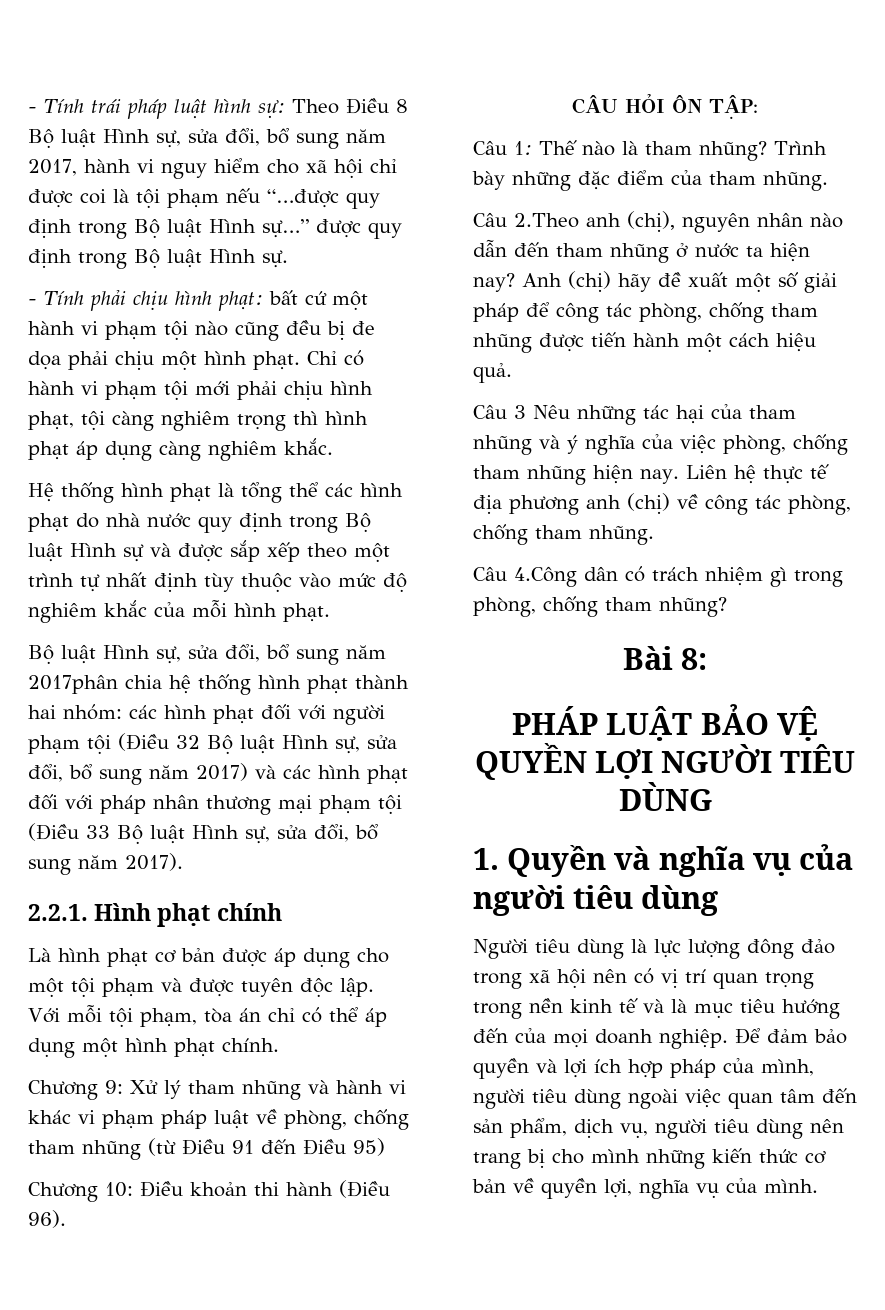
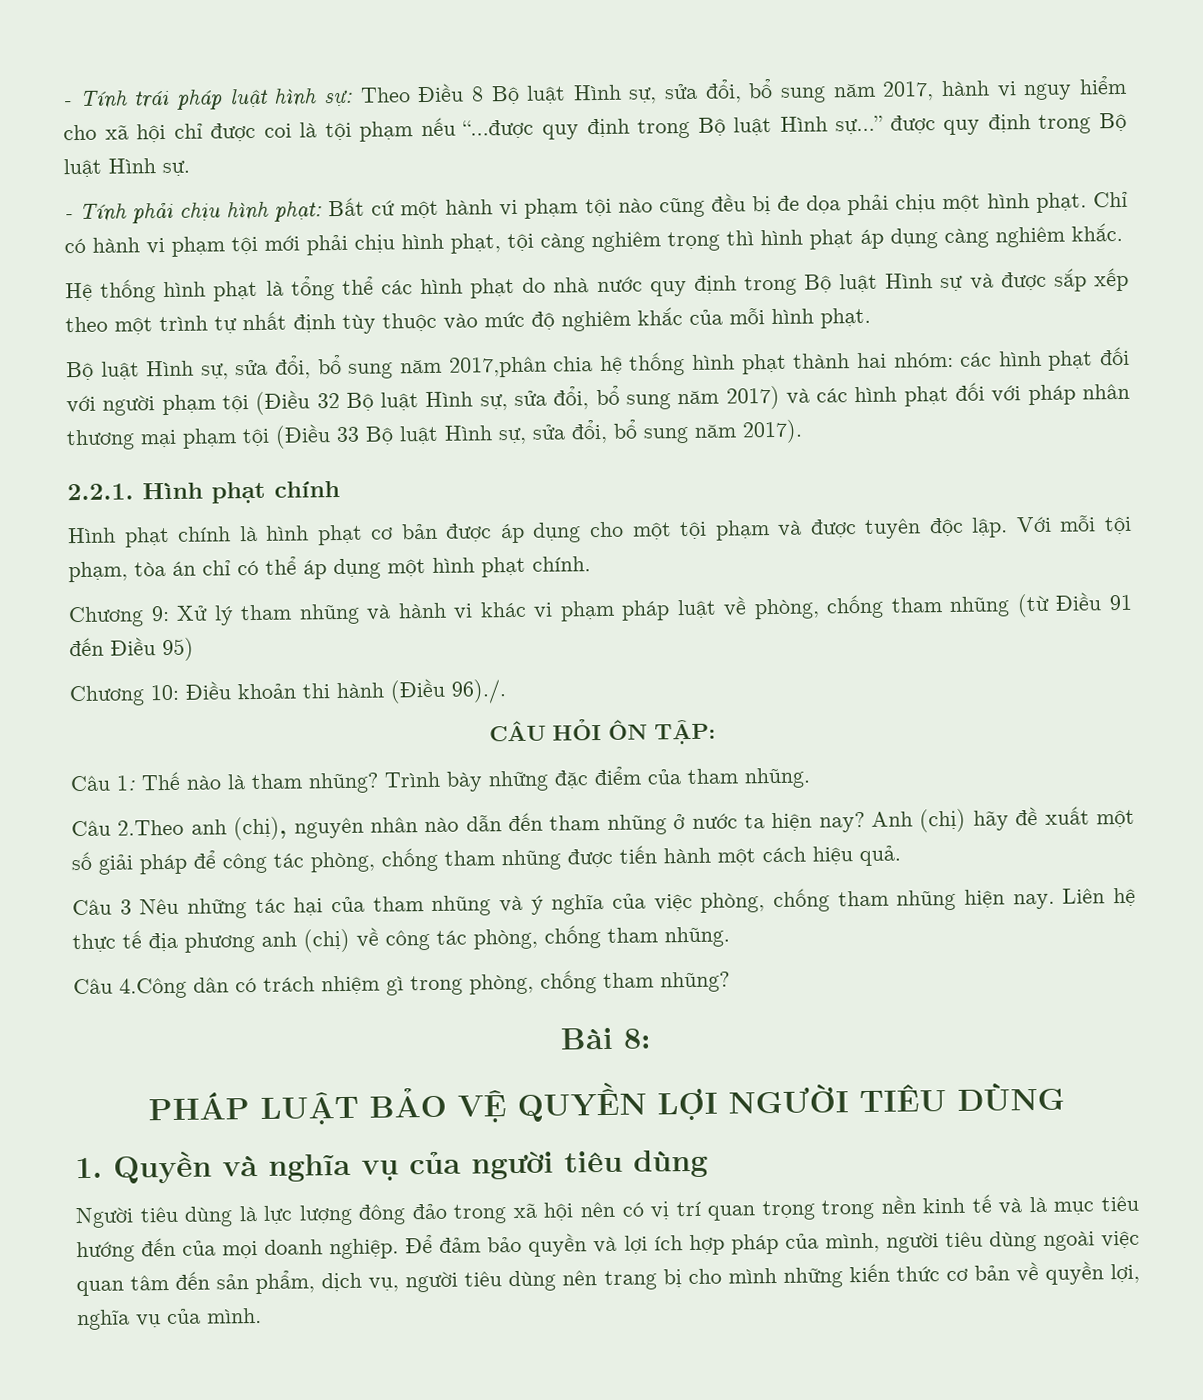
[269,290,298,305] bất -> [328,197,366,217] Bất
[28,674,118,694] 2017phân -> [448,356,547,378] 2017,phân
[28,948,51,962] Là -> [67,525,258,548] Hình phạt chính là
[28,1210,66,1228] 96). -> [451,679,507,704] 96)./.

